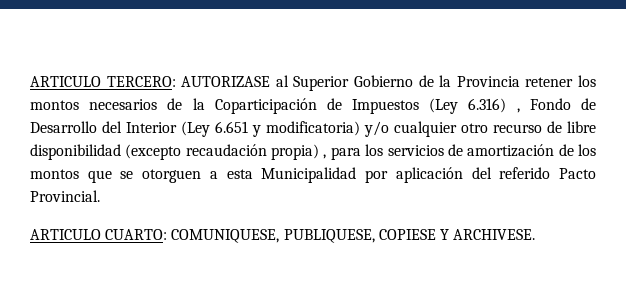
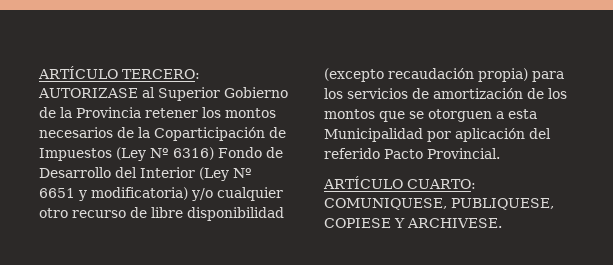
[30,76,101,87] ARTICULO -> [38,66,118,79] ARTÍCULO
[468,98,520,113] 6.316) , -> [150,147,214,160] Nº 6316)
[215,121,248,133] 6.651 -> [233,168,252,178] [39,188,75,198] Nº 6651
[323,154,327,159] , -> (528, 75) none
[30,229,101,240] ARTICULO -> [323,176,403,189] ARTÍCULO

